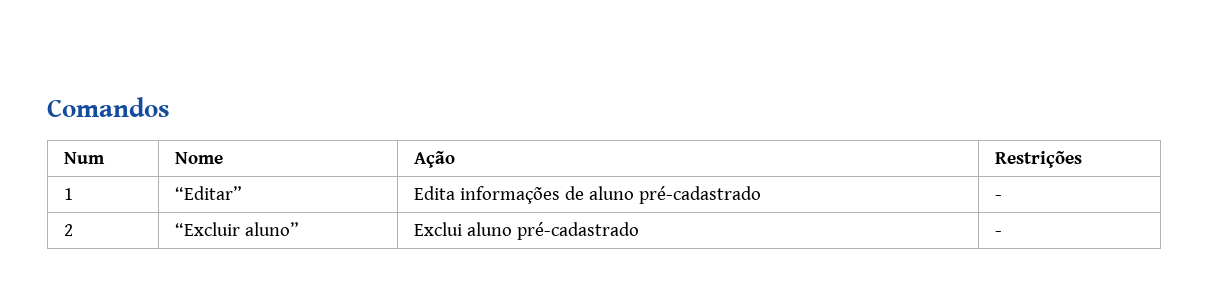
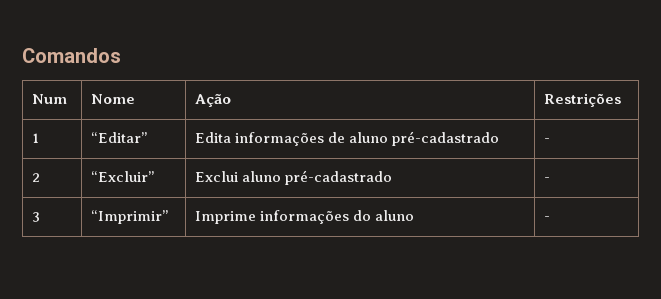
[174,222,299,236] “Excluir aluno” -> [91,171,155,182] “Excluir”
(1002, 233) none -> [32,212,41,222] [91,210,169,224] [195,210,415,224] [544,216,551,221] // 3 | “Imprimir” | Imprime informações do aluno | -

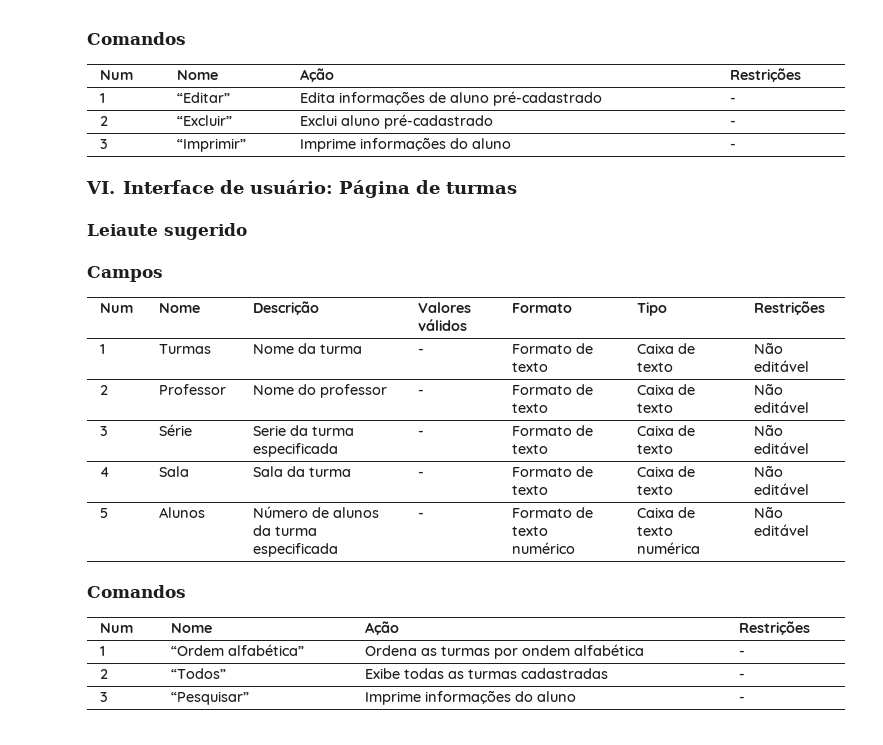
(551, 218) none -> [86,180,517,198] [87,223,247,240] [87,266,163,282] [99,303,133,313] [158,303,200,313] [252,301,319,315] [417,302,471,313] [417,319,467,331] [511,303,572,313] [636,302,667,316] [753,301,825,315] [99,344,105,354] [158,344,211,354] [252,343,362,354] [417,348,424,354] [511,343,593,354] [511,362,548,372] [636,343,695,354] [636,362,673,372] [753,342,783,354] [753,360,809,372] [99,385,108,395] [158,384,226,395] [252,384,387,398] [417,389,424,395] [511,384,593,395] [511,403,548,413] [636,384,695,395] [636,403,673,413] [753,383,783,395] [753,401,809,413] [99,426,108,436] [158,424,192,436] [252,425,354,436] [252,443,338,457] [417,430,424,436] [511,425,593,436] [511,444,548,454] [636,425,695,436] [636,444,673,454] [753,424,783,436] [753,442,809,454] [99,467,109,477] [158,466,189,477] [252,466,351,477] [417,471,424,477] [511,466,593,477] [511,485,548,495] [636,466,695,477] [636,485,673,495] [753,465,783,477] [753,483,809,495] [99,508,108,518] [158,507,205,518] [252,506,379,518] [252,525,317,536] [252,543,338,557] [417,512,424,518] [511,507,593,518] [511,526,548,536] [511,542,575,554] [636,507,695,518] [636,526,673,536] [636,542,700,554] [753,506,783,518] [753,524,809,536] [87,585,186,598] [99,623,133,633] [170,623,212,633] [364,621,399,635] [738,621,810,635] [99,646,105,656] [170,644,304,656] [364,644,644,659] [738,650,745,656] [99,669,108,679] [170,668,226,679] [364,668,608,679] [738,673,745,679] [99,692,108,702] [170,691,249,705] [364,690,576,705] [738,696,745,702] // VI. Interface de usuário: Página de turmas // Leiaute sugerido // Campos // Num | Nome | Descrição | Valores válidos | Formato | Tipo | Restrições // 1 | Turmas | Nome da turma | - | Formato de texto | Caixa de texto | Não editável // 2 | Professor | Nome do professor | - | Formato de texto | Caixa de texto | Não editável // 3 | Série | Serie da turma especificada | - | Formato de texto | Caixa de texto | Não editável // 4 | Sala | Sala da turma | - | Formato de texto | Caixa de texto | Não editável // 5 | Alunos | Número de alunos da turma especificada | - | Formato de texto numérico | Caixa de texto numérica | Não editável // Comandos // Num | Nome | Ação | Restrições // 1 | “Ordem alfabética” | Ordena as turmas por ondem alfabética | - // 2 | “Todos” | Exibe todas as turmas cadastradas | - // 3 | “Pesquisar” | Imprime informações do aluno | -

